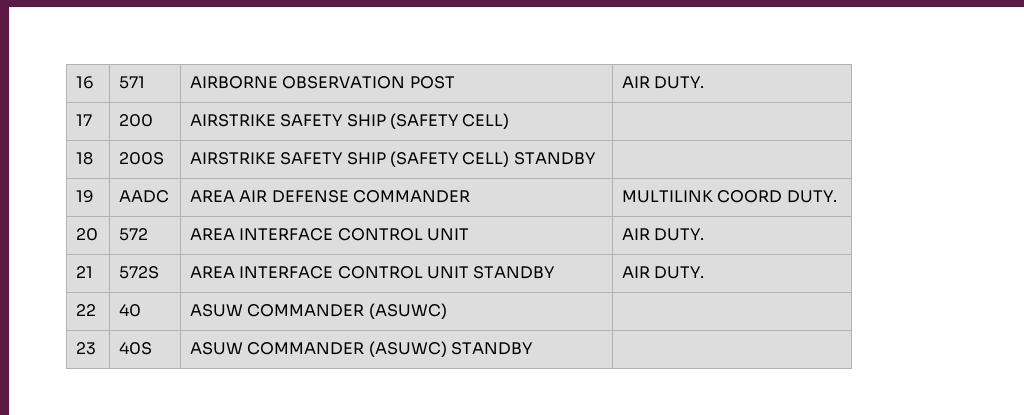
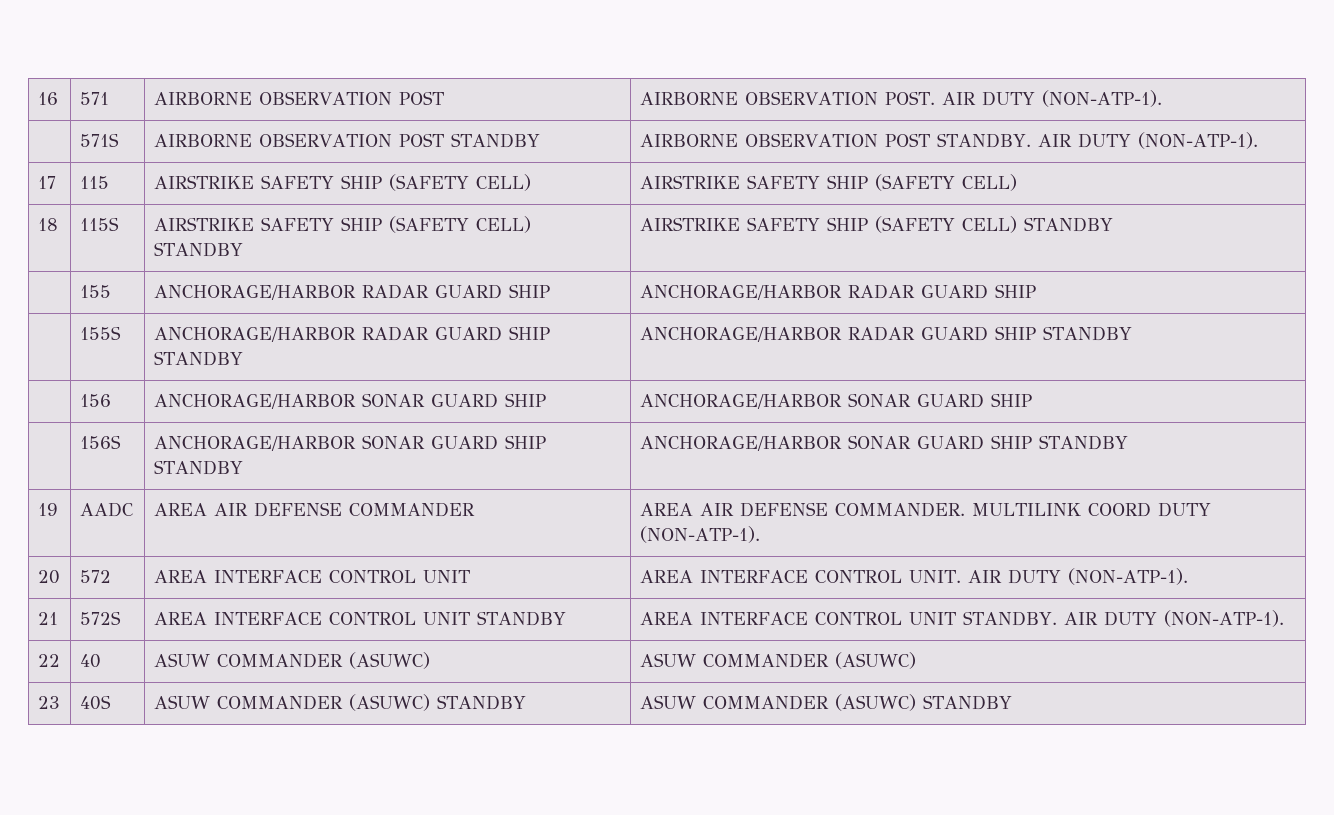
[622,76,705,89] AIR DUTY. -> [639,90,1162,107] [79,133,119,147] [153,133,540,148] [639,132,1258,149] AIRBORNE OBSERVATION POST. AIR DUTY (NON-ATP-1). // | 571S | AIRBORNE OBSERVATION POST STANDBY | AIRBORNE OBSERVATION POST STANDBY. AIR DUTY (NON-ATP-1).
[119,114,154,127] 200 -> [79,176,109,189] 115
(510, 121) none -> [639,174,1017,191] AIRSTRIKE SAFETY SHIP (SAFETY CELL)
[119,152,165,165] 200S -> [79,217,119,231] 115S
(596, 158) none -> [639,216,1113,233] [79,285,111,298] [153,284,550,300] [639,284,1036,300] [79,326,121,340] [153,326,550,342] [153,351,243,366] [639,326,1132,342] [79,394,111,407] [153,393,546,409] [639,393,1032,409] [79,435,121,449] [153,435,546,451] [153,460,243,475] [639,435,1128,451] AIRSTRIKE SAFETY SHIP (SAFETY CELL) STANDBY // | 155 | ANCHORAGE/HARBOR RADAR GUARD SHIP | ANCHORAGE/HARBOR RADAR GUARD SHIP // | 155S | ANCHORAGE/HARBOR RADAR GUARD SHIP STANDBY | ANCHORAGE/HARBOR RADAR GUARD SHIP STANDBY // | 156 | ANCHORAGE/HARBOR SONAR GUARD SHIP | ANCHORAGE/HARBOR SONAR GUARD SHIP // | 156S | ANCHORAGE/HARBOR SONAR GUARD SHIP STANDBY | ANCHORAGE/HARBOR SONAR GUARD SHIP STANDBY
[622,190,837,203] MULTILINK COORD DUTY. -> [639,502,1211,517] [639,526,760,543] AREA AIR DEFENSE COMMANDER. MULTILINK COORD DUTY (NON-ATP-1).
[622,228,705,241] AIR DUTY. -> [639,568,1188,585] AREA INTERFACE CONTROL UNIT. AIR DUTY (NON-ATP-1).
[622,266,705,279] AIR DUTY. -> [639,610,1284,627] AREA INTERFACE CONTROL UNIT STANDBY. AIR DUTY (NON-ATP-1).
(447, 311) none -> [639,652,916,669] ASUW COMMANDER (ASUWC)
(534, 348) none -> [639,694,1012,711] ASUW COMMANDER (ASUWC) STANDBY

